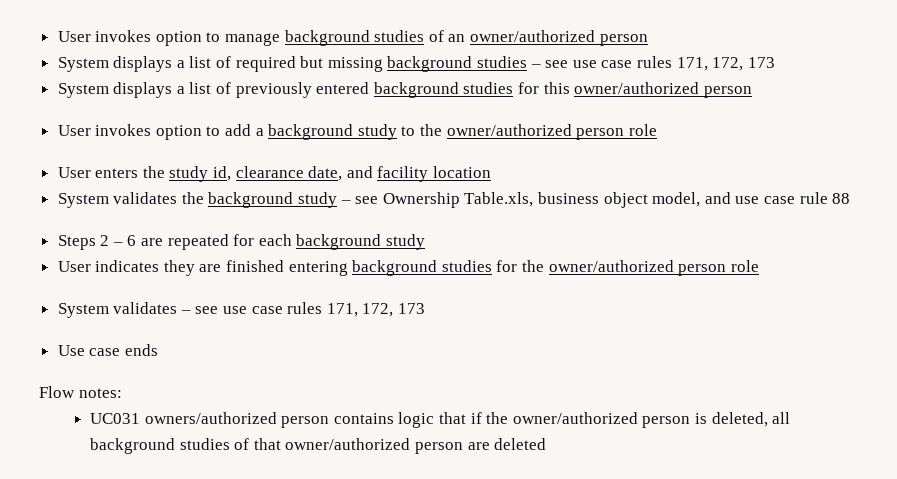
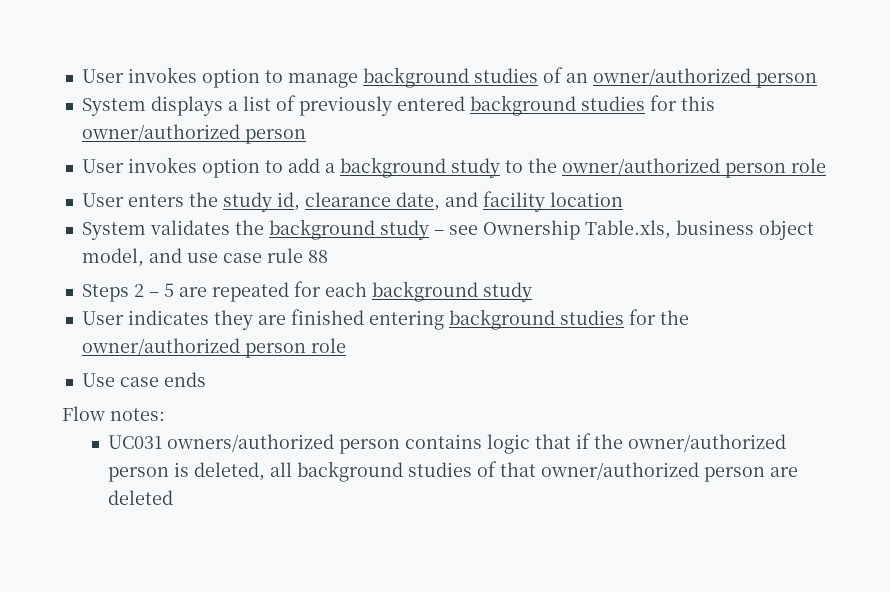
[57,56,775,72] // System displays a list of required but missing background studies – see use case rules 171, 172, 173 -> (817, 80) none
[127,235,137,246] 6 -> [163,283,174,297] 5
[57,302,426,318] // System validates – see use case rules 171, 172, 173 -> (346, 345) none

